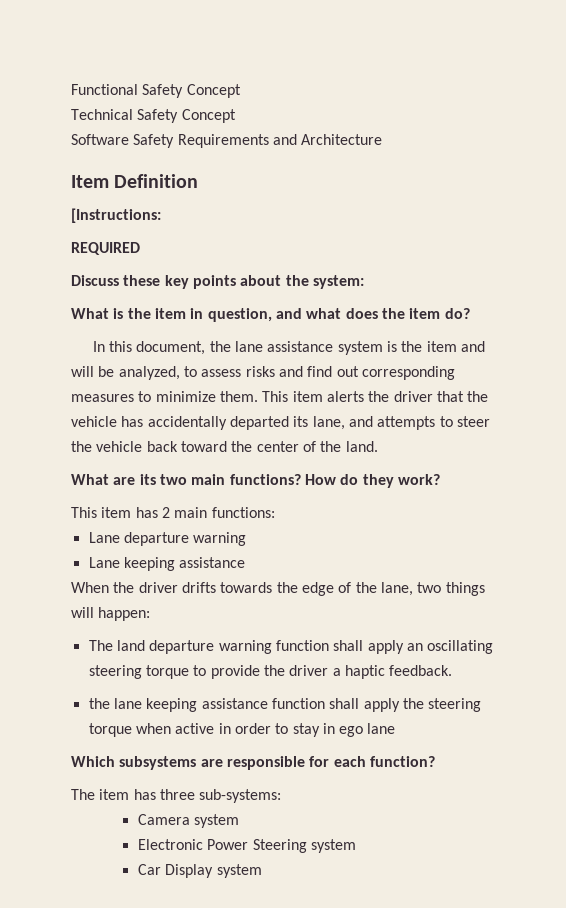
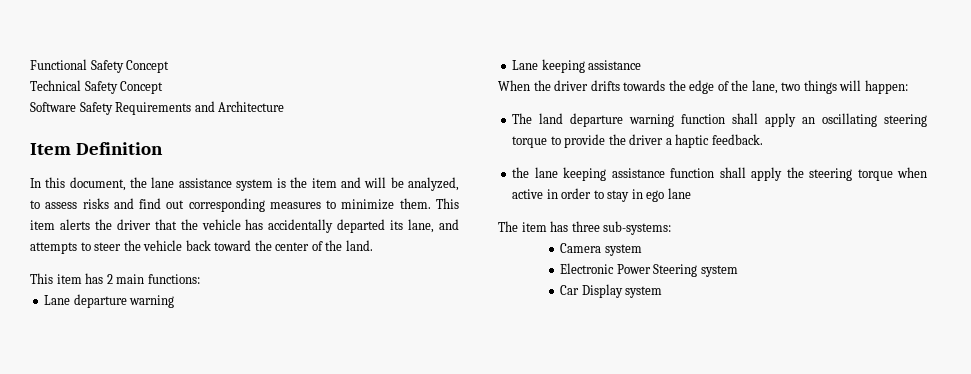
[71,208,161,223] [71,242,140,255] [71,275,364,289] [71,308,470,322] // [Instructions: // REQUIRED // Discuss these key points about the system: // What is the item in question, and what does the item do? -> (163, 148) none
[71,474,440,488] // What are its two main functions? How do they work? -> (373, 245) none
[71,756,435,770] // Which subsystems are responsible for each function? -> (691, 193) none

